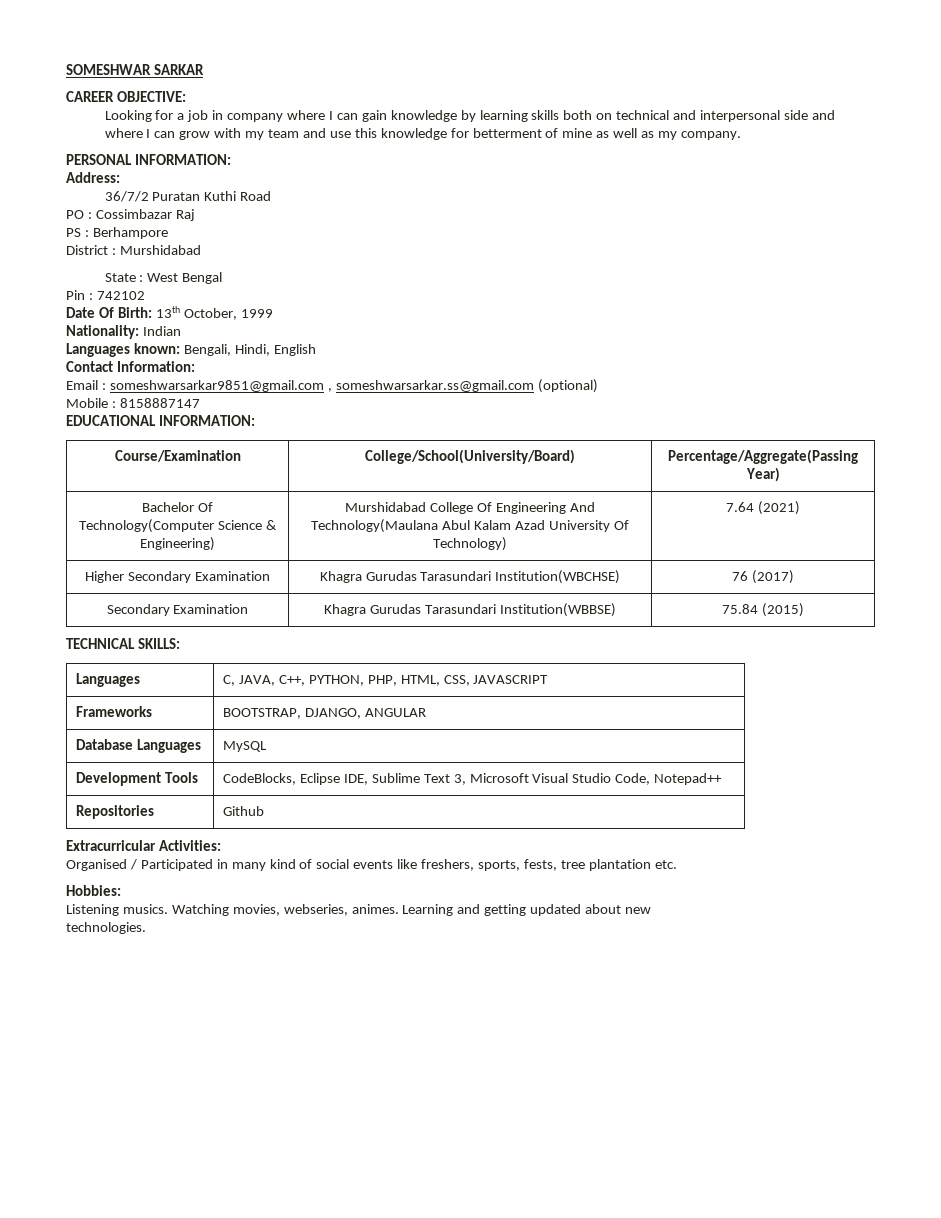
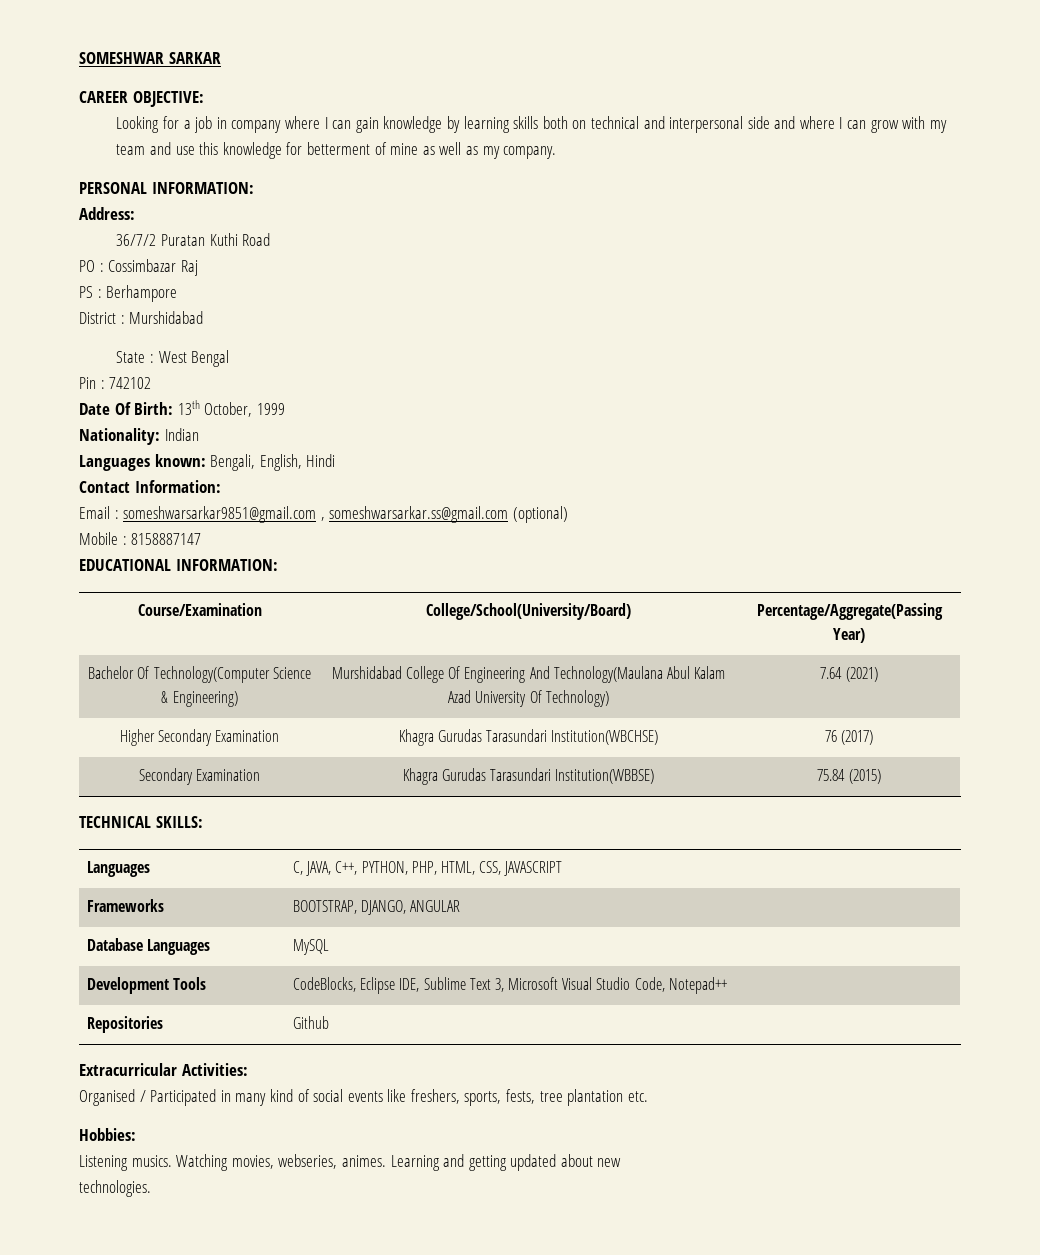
[234,344,316,356] Hindi, English -> [259,454,336,471] English, Hindi

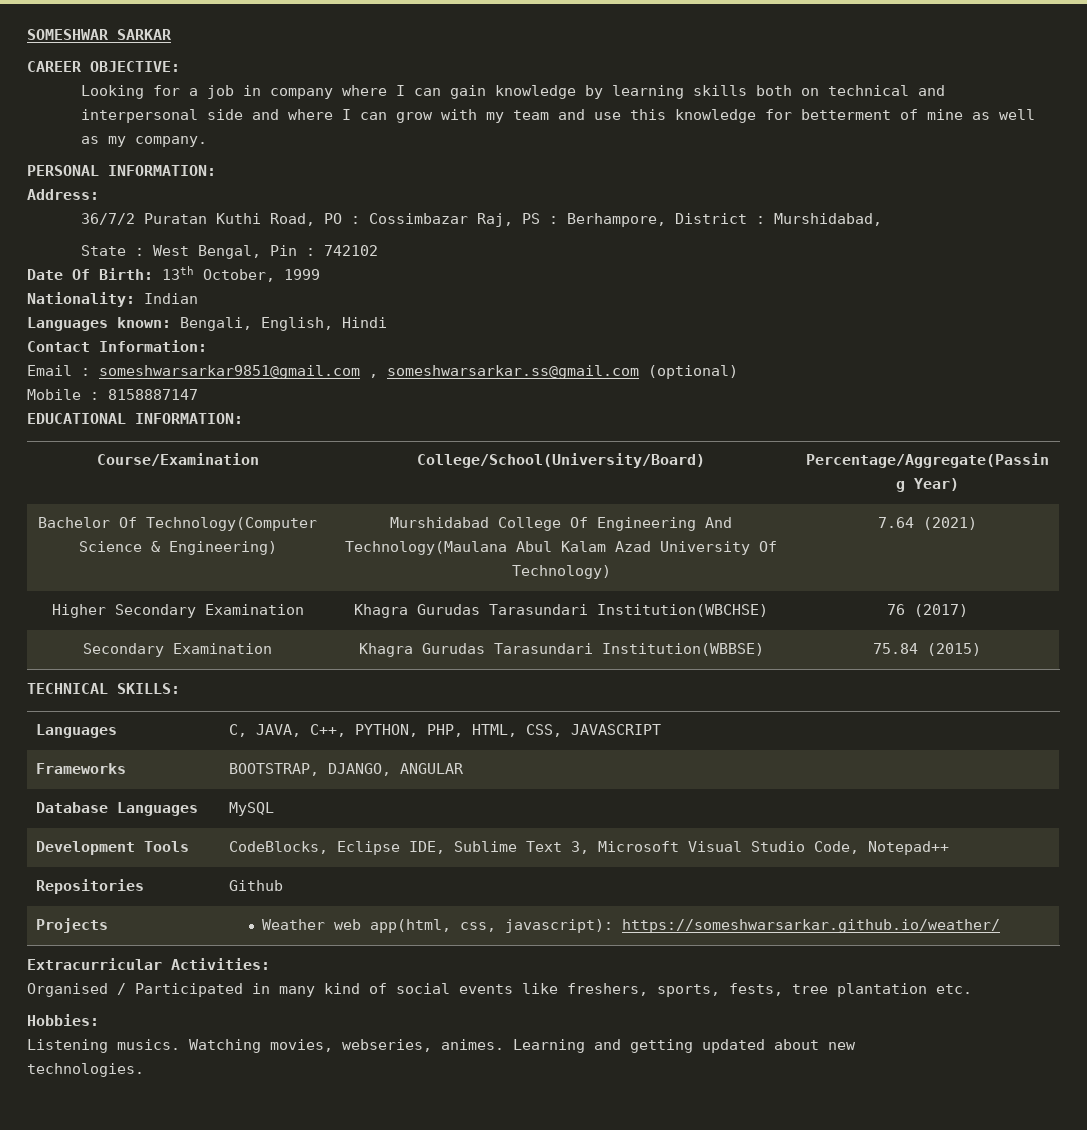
[242,233,271,246] Road // -> [269,213,315,226] Road,
[180,260,198,276] Raj // -> [476,213,513,227] Raj,
[106,285,178,302] Berhampore // -> [566,213,666,227] Berhampore,
[129,311,204,324] Murshidabad -> [773,213,882,226] Murshidabad,
[191,350,230,367] Bengal // -> [197,245,261,259] Bengal,
(330, 1022) none -> [36,918,109,933] [262,919,1001,933] // Projects | Weather web app(html, css, javascript): https://someshwarsarkar.github.io/weather/

